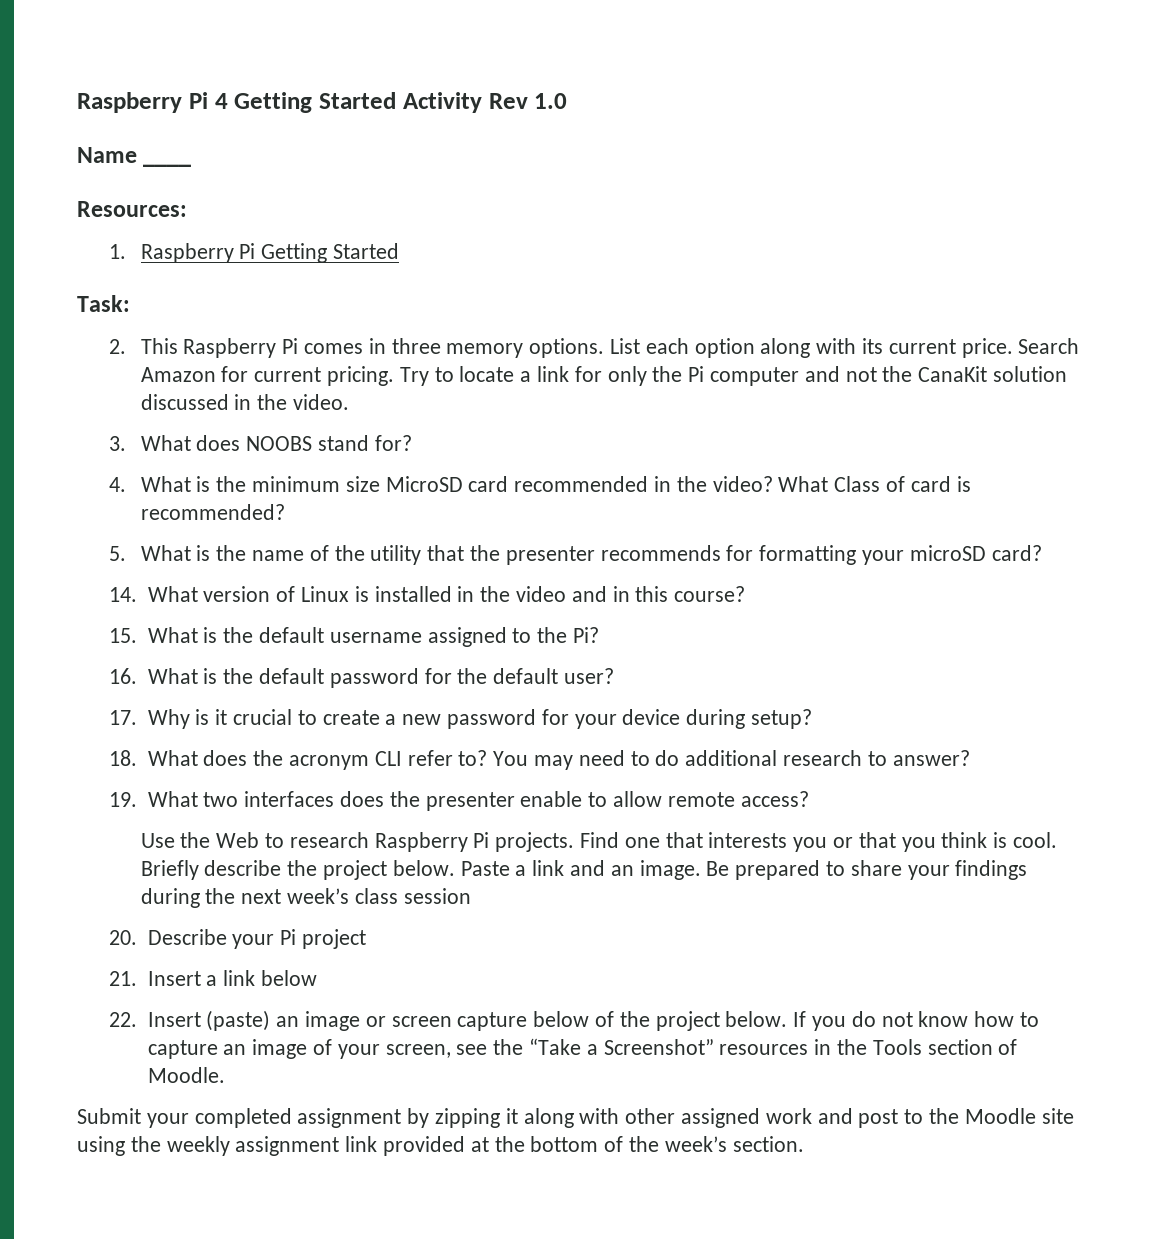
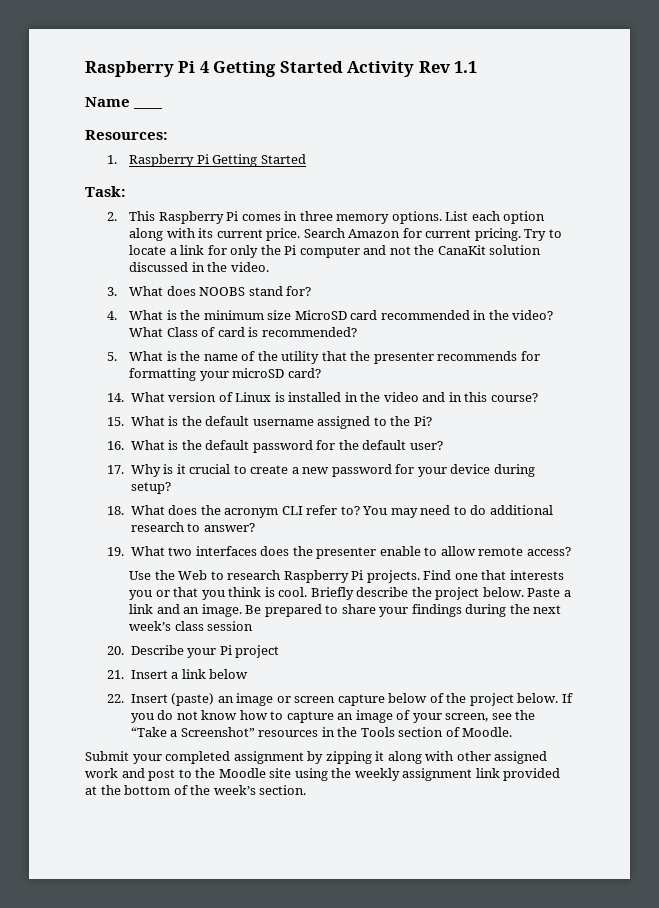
[534,93,568,109] 1.0 -> [454,61,478,73] 1.1

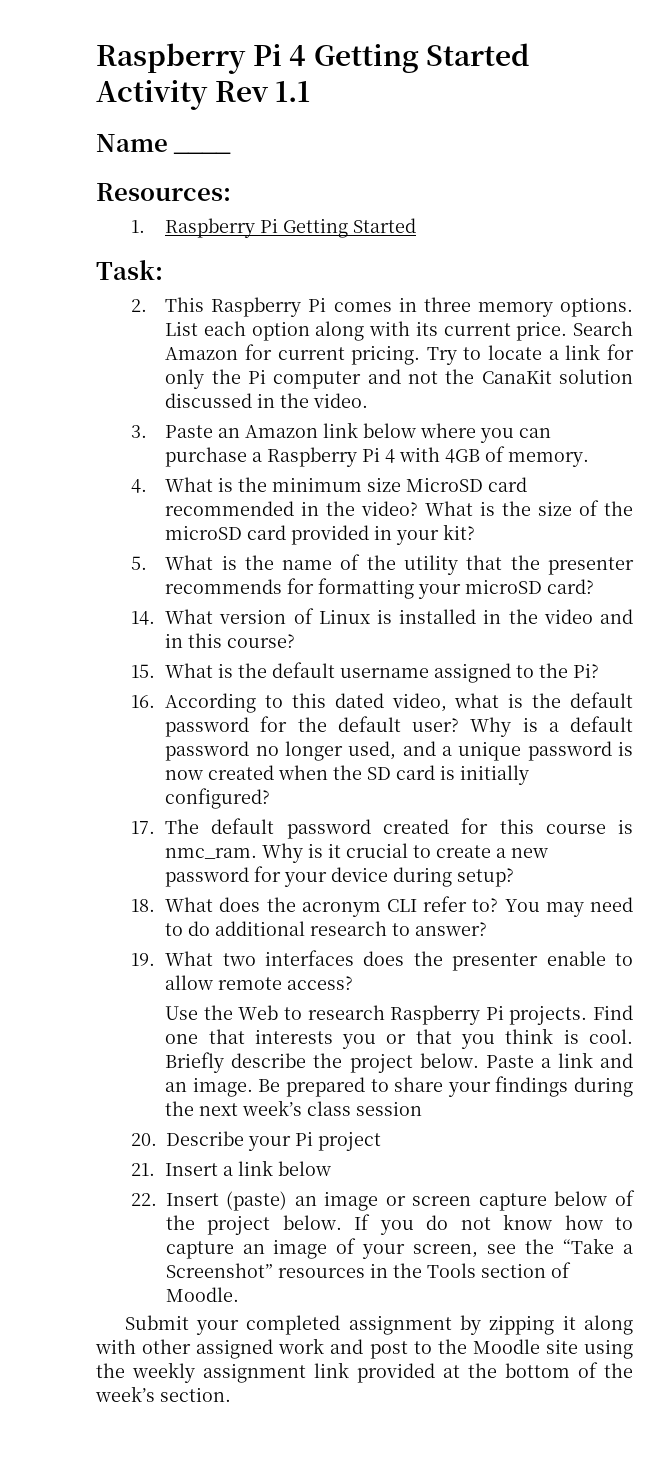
[129,286,312,296] What does NOOBS stand for? -> [165,422,552,443] [165,446,590,467] Paste an Amazon link below where you can purchase a Raspberry Pi 4 with 4GB of memory.
[166,327,357,337] Class of card is recommended? -> [480,500,633,516] [165,524,476,545] is the size of the microSD card provided in your kit?
[130,440,165,450] What -> [165,693,500,713] According to this dated video, what
[107,465,125,474] // 17. -> [470,716,634,737] [165,741,634,761] [165,765,530,785] [165,788,271,809] [130,818,633,839] [165,848,258,859] Why is a default password no longer used, and a unique password is now created when the SD card is initially configured? // 17. The default password created for this course is nmc_ram.

